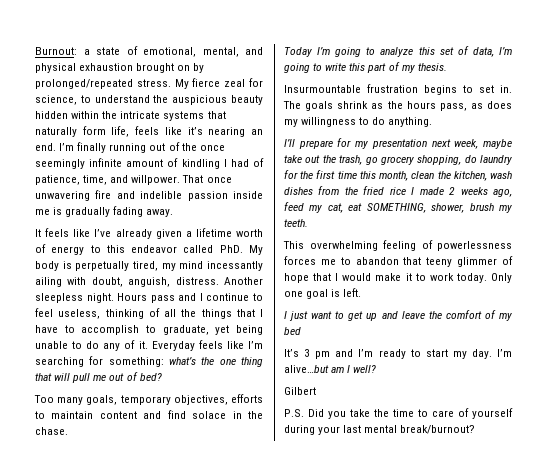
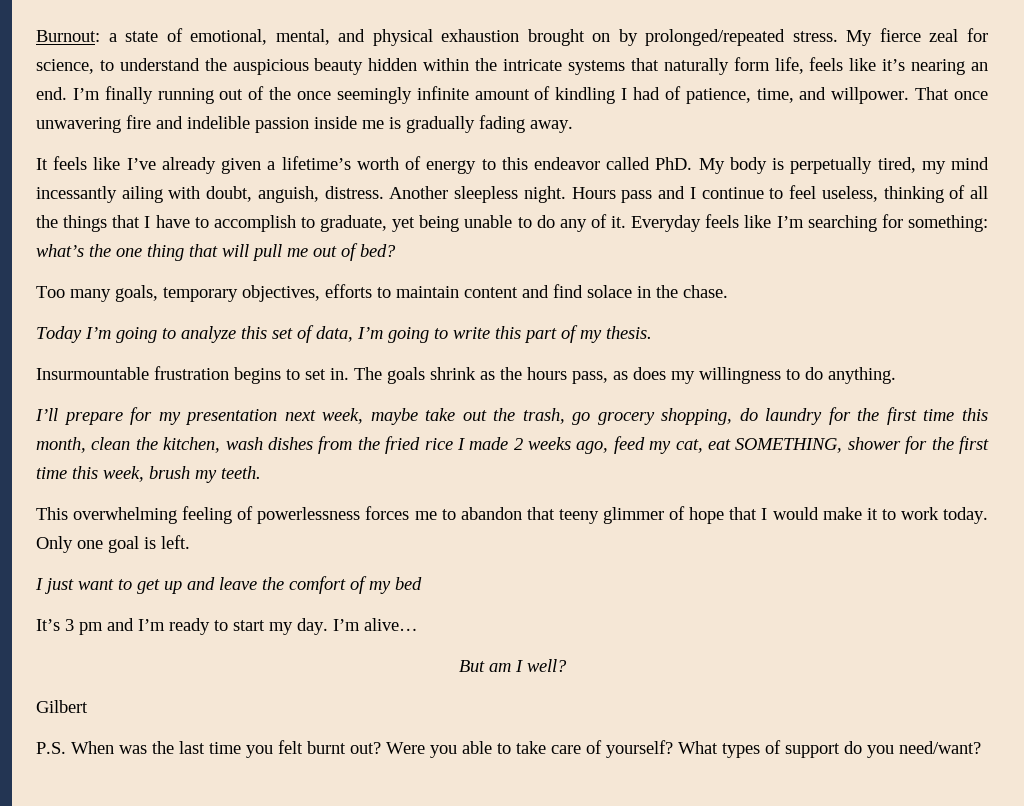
[195,228,232,237] lifetime -> [281,156,351,170] lifetime’s
[431,203,465,213] shower, -> [847,436,990,454] [36,466,144,482] shower for the first time this week,
[284,365,329,373] alive…but -> [364,618,418,631] [458,660,485,672] alive… // But
[308,408,513,419] [284,425,476,435] Did you take the time to care of yourself during your last mental break/burnout? -> [71,740,981,758] When was the last time you felt burnt out? Were you able to take care of yourself? What types of support do you need/want?

